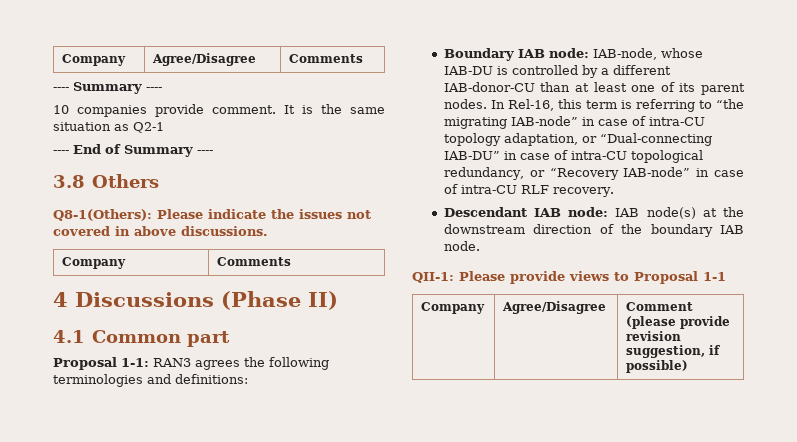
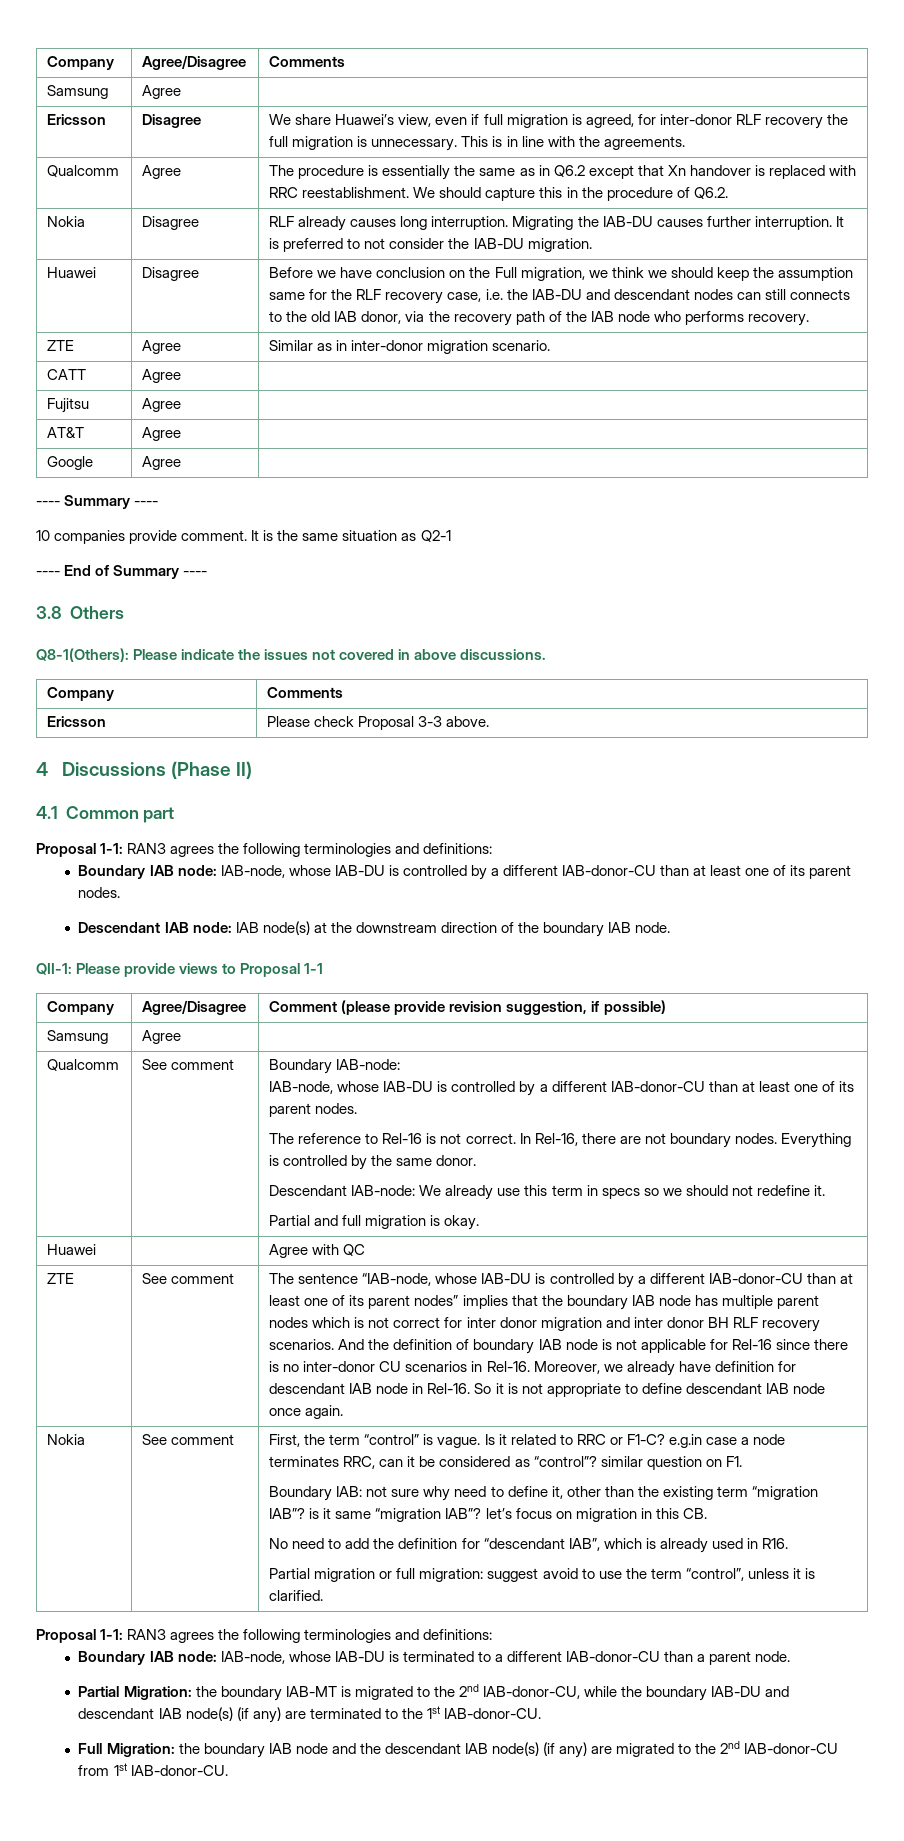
(364, 58) none -> [47,85,109,99] [142,85,182,99] [47,114,107,125] [142,114,202,128] [269,114,848,129] [269,136,685,151] [47,165,120,177] [142,165,182,179] [269,165,856,180] [269,187,728,201] [47,216,86,227] [142,216,200,230] [269,216,844,231] [269,238,592,252] [47,267,97,278] [142,267,200,281] [269,267,853,281] [269,289,850,304] [269,311,809,326] [47,340,75,351] [142,340,182,354] [269,340,551,354] [47,369,87,380] [142,369,182,383] [47,398,90,413] [142,398,182,412] [47,427,85,438] [142,427,182,441] [47,456,94,470] [142,456,182,470] // Samsung | Agree | // Ericsson | Disagree | We share Huawei’s view, even if full migration is agreed, for inter-donor RLF recovery the full migration is unnecessary. This is in line with the agreements. // Qualcomm | Agree | The procedure is essentially the same as in Q6.2 except that Xn handover is replaced with RRC reestablishment. We should capture this in the procedure of Q6.2. // Nokia | Disagree | RLF already causes long interruption. Migrating the IAB-DU causes further interruption. It is preferred to not consider the IAB-DU migration. // Huawei | Disagree | Before we have conclusion on the Full migration, we think we should keep the assumption same for the RLF recovery case, i.e. the IAB-DU and descendant nodes can still connects to the old IAB donor, via the recovery path of the IAB node who performs recovery. // ZTE | Agree | Similar as in inter-donor migration scenario. // CATT | Agree | // Fujitsu | Agree | // AT&T | Agree | // Google | Agree |
(292, 261) none -> [47,716,107,727] [267,716,490,730] // Ericsson | Please check Proposal 3-3 above.
[490,99,744,112] [443,116,705,129] [443,133,712,146] [443,150,703,163] [443,167,744,180] [443,184,614,197] In Rel-16, this term is referring to “the migrating IAB-node” in case of intra-CU topology adaptation, or “Dual-connecting IAB-DU” in case of intra-CU topological redundancy, or “Recovery IAB-node” in case of intra-CU RLF recovery. -> (121, 892) none
(689, 366) none -> [47,1030,109,1044] [142,1030,182,1044] [47,1059,120,1071] [142,1059,235,1070] [269,1059,401,1074] [269,1081,854,1096] [269,1103,358,1117] [269,1133,851,1148] [269,1155,477,1170] [269,1185,825,1200] [269,1215,480,1230] [47,1244,97,1255] [269,1244,366,1258] [47,1273,75,1284] [142,1273,235,1284] [269,1273,853,1288] [269,1295,819,1310] [269,1317,820,1332] [269,1339,848,1354] [269,1361,796,1376] [269,1383,825,1397] [269,1405,344,1419] [47,1434,86,1445] [142,1434,235,1445] [269,1434,785,1448] [269,1456,742,1470] [269,1486,818,1501] [269,1508,707,1522] [269,1538,788,1553] [269,1568,815,1582] [269,1590,324,1601] [36,1629,493,1643] [78,1651,791,1665] [78,1684,790,1701] [78,1706,541,1723] [78,1741,839,1758] [78,1763,228,1776] // Samsung | Agree | // Qualcomm | See comment | Boundary IAB-node: // IAB-node, whose IAB-DU is controlled by a different IAB-donor-CU than at least one of its parent nodes. // The reference to Rel-16 is not correct. In Rel-16, there are not boundary nodes. Everything is controlled by the same donor. // Descendant IAB-node: We already use this term in specs so we should not redefine it. // Partial and full migration is okay. // Huawei | | Agree with QC // ZTE | See comment | The sentence “IAB-node, whose IAB-DU is controlled by a different IAB-donor-CU than at least one of its parent nodes” implies that the boundary IAB node has multiple parent nodes which is not correct for inter donor migration and inter donor BH RLF recovery scenarios. And the definition of boundary IAB node is not applicable for Rel-16 since there is no inter-donor CU scenarios in Rel-16. Moreover, we already have definition for descendant IAB node in Rel-16. So it is not appropriate to define descendant IAB node once again. // Nokia | See comment | First, the term “control” is vague. Is it related to RRC or F1-C? e.g.in case a node terminates RRC, can it be considered as “control”? similar question on F1. // Boundary IAB: not sure why need to define it, other than the existing term “migration IAB”? is it same “migration IAB”? let’s focus on migration in this CB. // No need to add the definition for “descendant IAB”, which is already used in R16. // Partial migration or full migration: suggest avoid to use the term “control”, unless it is clarified. // Proposal 1-1: RAN3 agrees the following terminologies and definitions: // Boundary IAB node: IAB-node, whose IAB-DU is terminated to a different IAB-donor-CU than a parent node. // Partial Migration: the boundary IAB-MT is migrated to the 2nd IAB-donor-CU, while the boundary IAB-DU and descendant IAB node(s) (if any) are terminated to the 1st IAB-donor-CU. // Full Migration: the boundary IAB node and the descendant IAB node(s) (if any) are migrated to the 2nd IAB-donor-CU from 1st IAB-donor-CU.

